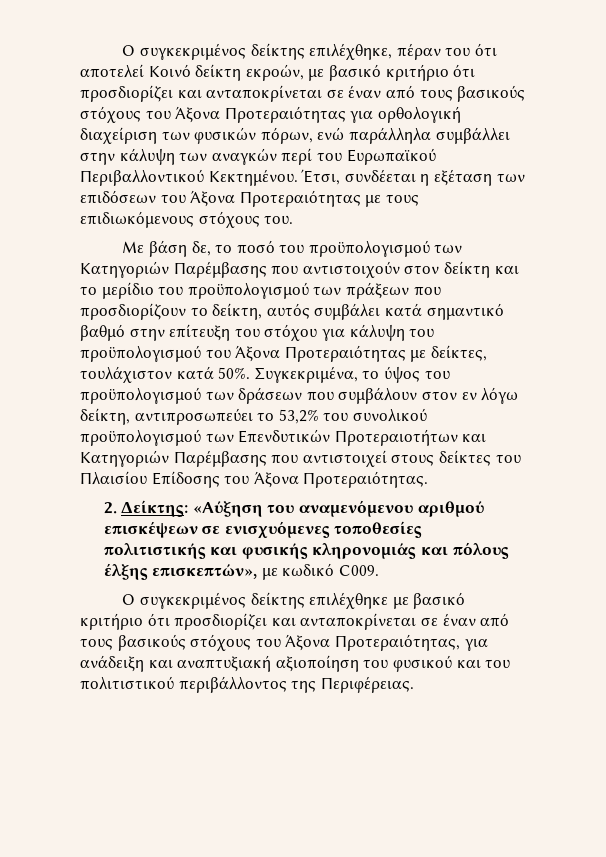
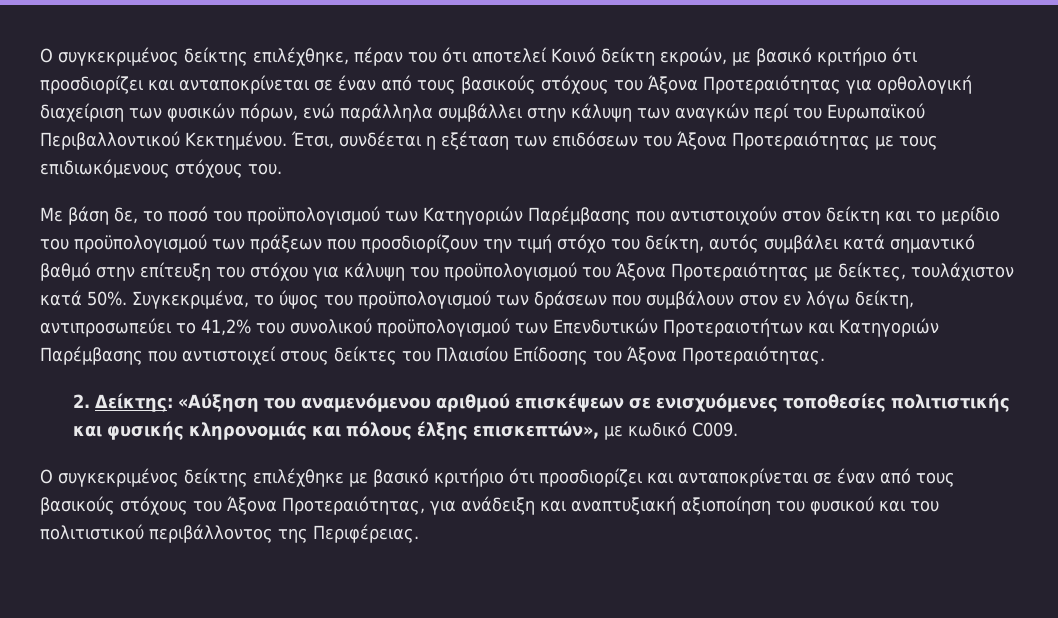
[190,307,208,316] το -> [483,234,640,253] την τιμή στόχο του
[278,409,319,424] 53,2% -> [201,319,251,336] 41,2%

